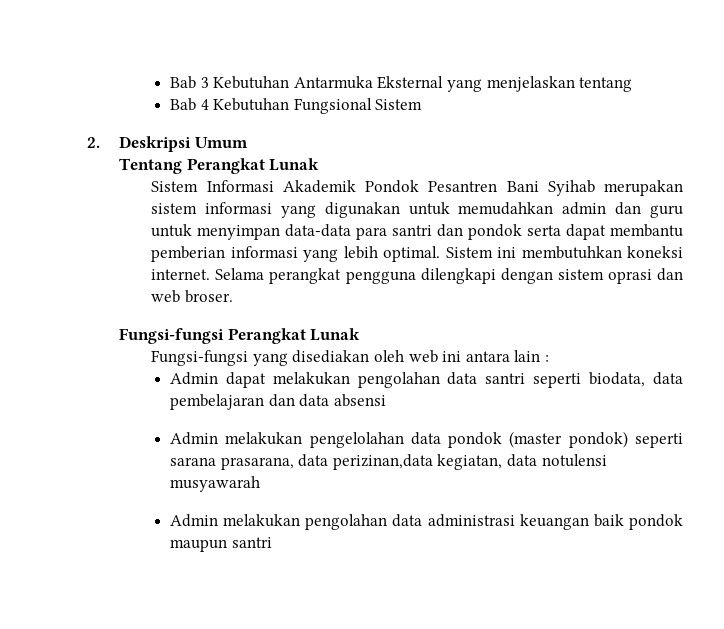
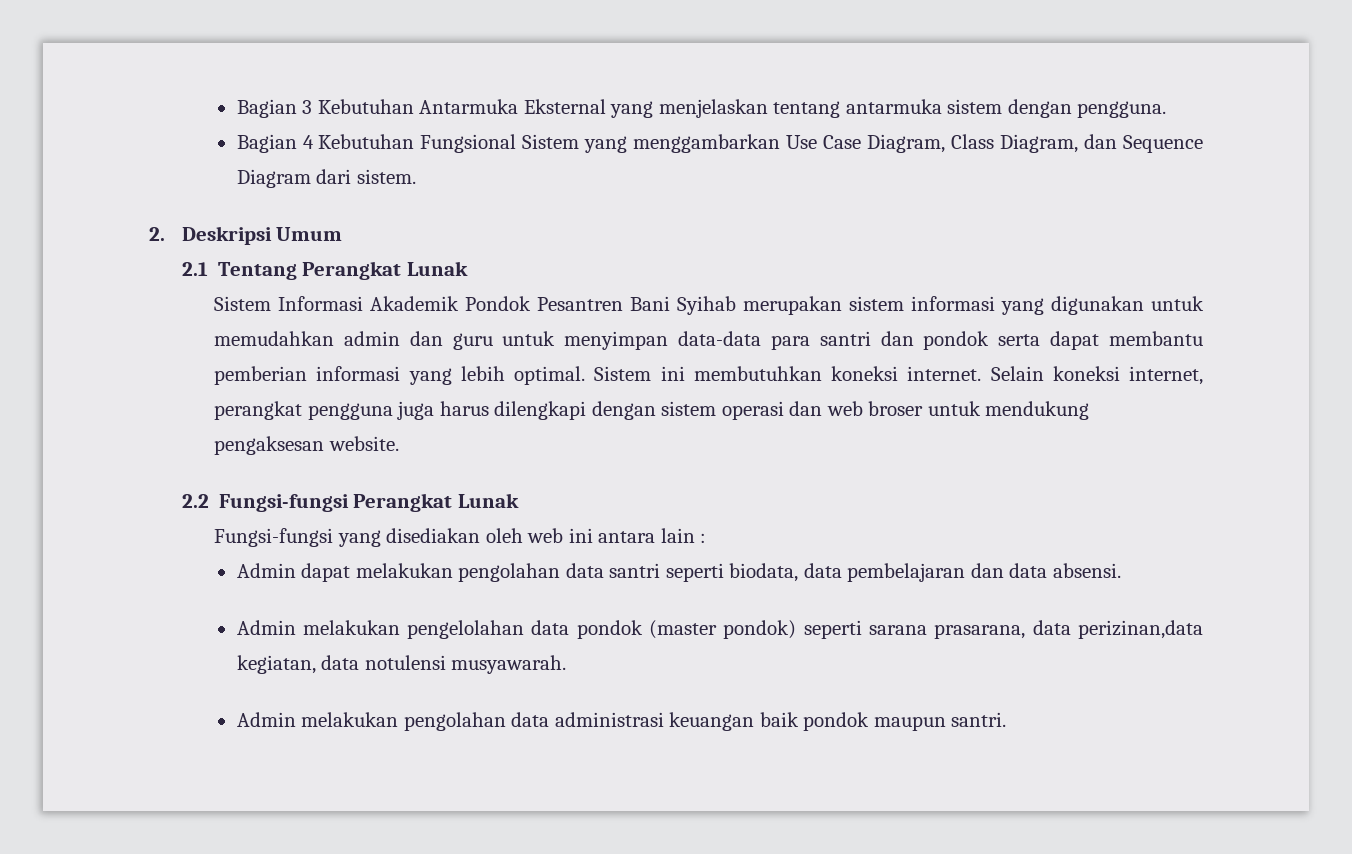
[169,76,196,89] Bab -> [236,99,297,118] Bagian
[169,98,196,111] // Bab -> [845,99,1167,118] [236,134,297,153] antarmuka sistem dengan pengguna. // Bagian
(423, 104) none -> [584,134,1204,153] [236,169,416,188] yang menggambarkan Use Case Diagram, Class Diagram, dan Sequence Diagram dari sistem.
(248, 142) none -> [181,262,208,276] 2.1
[215,268,416,284] Selama perangkat pengguna -> [990,366,1203,385] [213,401,489,420] Selain koneksi internet, perangkat pengguna juga harus
[607,269,652,284] oprasi -> [721,401,784,420] operasi
[184,290,233,303] broser. // -> [868,401,1090,420] [213,436,399,455] [181,494,209,508] broser untuk mendukung pengaksesan website. // 2.2
[333,394,386,407] absensi -> [1052,563,1121,578] absensi.
[169,476,260,492] musyawarah -> [451,655,567,674] musyawarah.
[231,537,272,548] santri -> [951,712,1007,727] santri.

